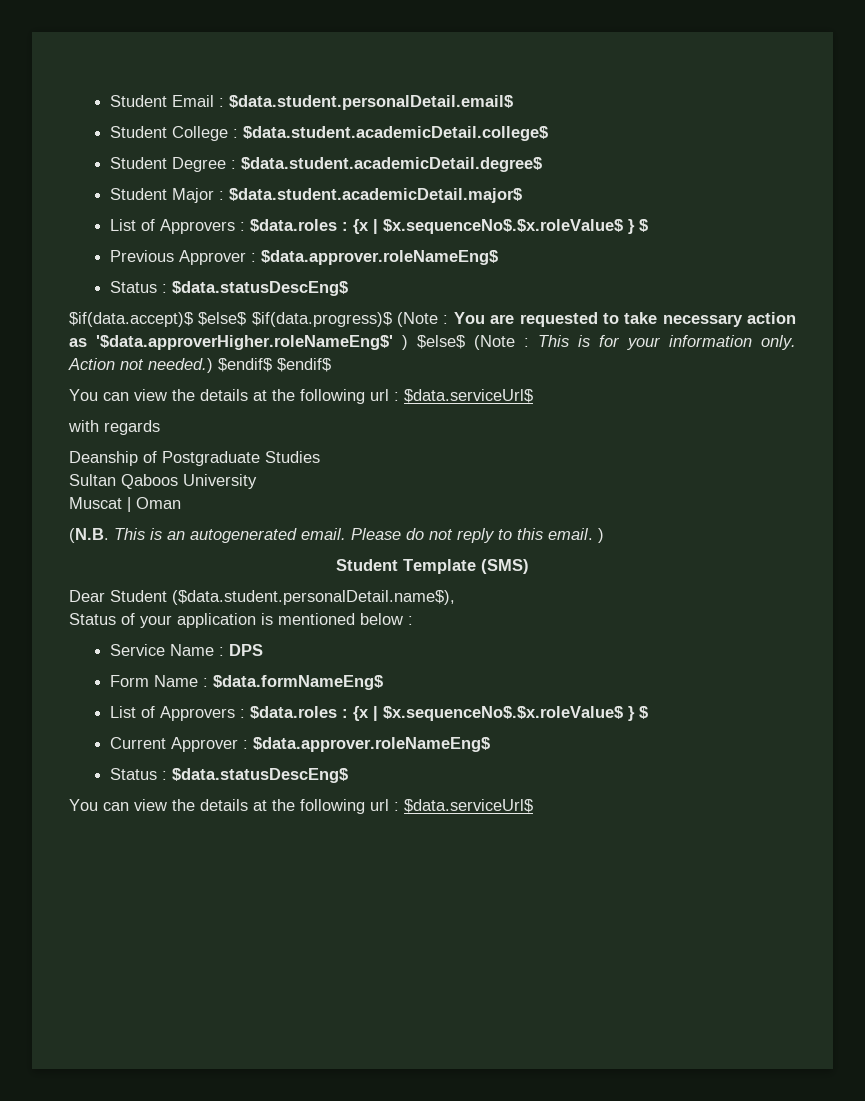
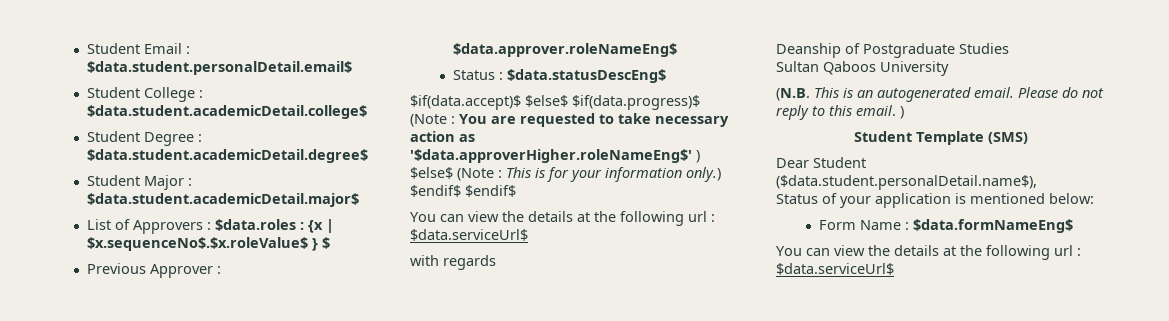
[761,335,796,350] [68,358,213,373] only. Action not needed.) -> [686,167,721,182] only.)
[69,497,181,512] // Muscat | Oman -> (949, 68) none
[360,613,413,625] [109,644,263,656] [109,675,383,690] [109,706,648,721] [109,737,490,752] [109,768,348,783] below : // Service Name : DPS // Form Name : $data.formNameEng$ // List of Approvers : $data.roles : {x | $x.sequenceNo$.$x.roleValue$ } $ // Current Approver : $data.approver.roleNameEng$ // Status : $data.statusDescEng$ -> [1049,193,1094,204] [819,219,1074,233] below: // Form Name : $data.formNameEng$

